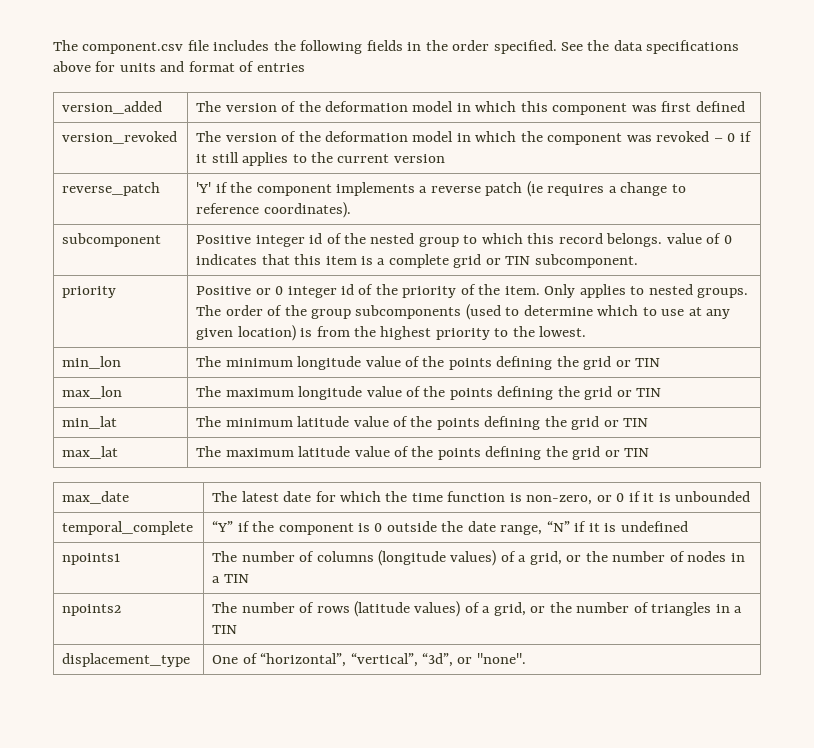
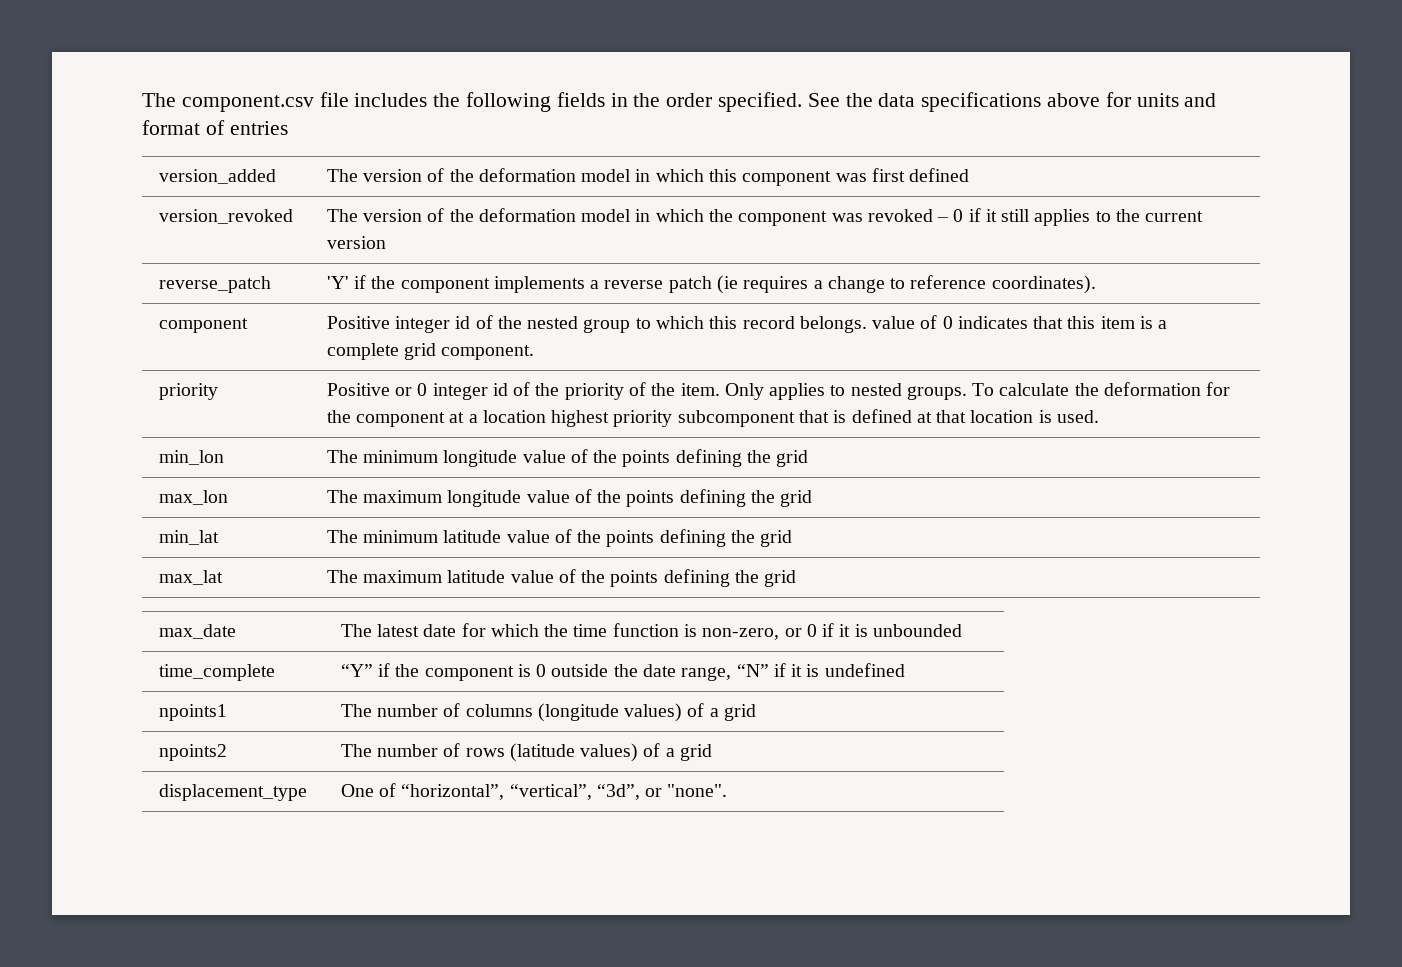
[62,233,162,247] subcomponent -> [158,318,248,333] component
[485,254,638,268] or TIN subcomponent. -> [441,345,535,360] component.
[196,304,731,320] [196,325,587,341] The order of the group subcomponents (used to determine which to use at any given location) is from the highest priority to the lowest. -> [972,382,1231,396] [326,409,1099,427] To calculate the deformation for the component at a location highest priority subcomponent that is defined at that location is used.
[615,358,661,367] or TIN -> (809, 458) none
[616,388,662,397] or TIN -> (813, 498) none
[603,418,649,427] or TIN -> (793, 538) none
[604,448,650,457] or TIN -> (797, 578) none
[62,521,194,535] temporal_complete -> [158,664,275,681] time_complete
[529,551,745,565] [212,574,249,583] grid, or the number of nodes in a TIN -> [723,704,756,721] grid
[493,602,743,616] [212,625,238,634] grid, or the number of triangles in a TIN -> [679,744,712,761] grid

